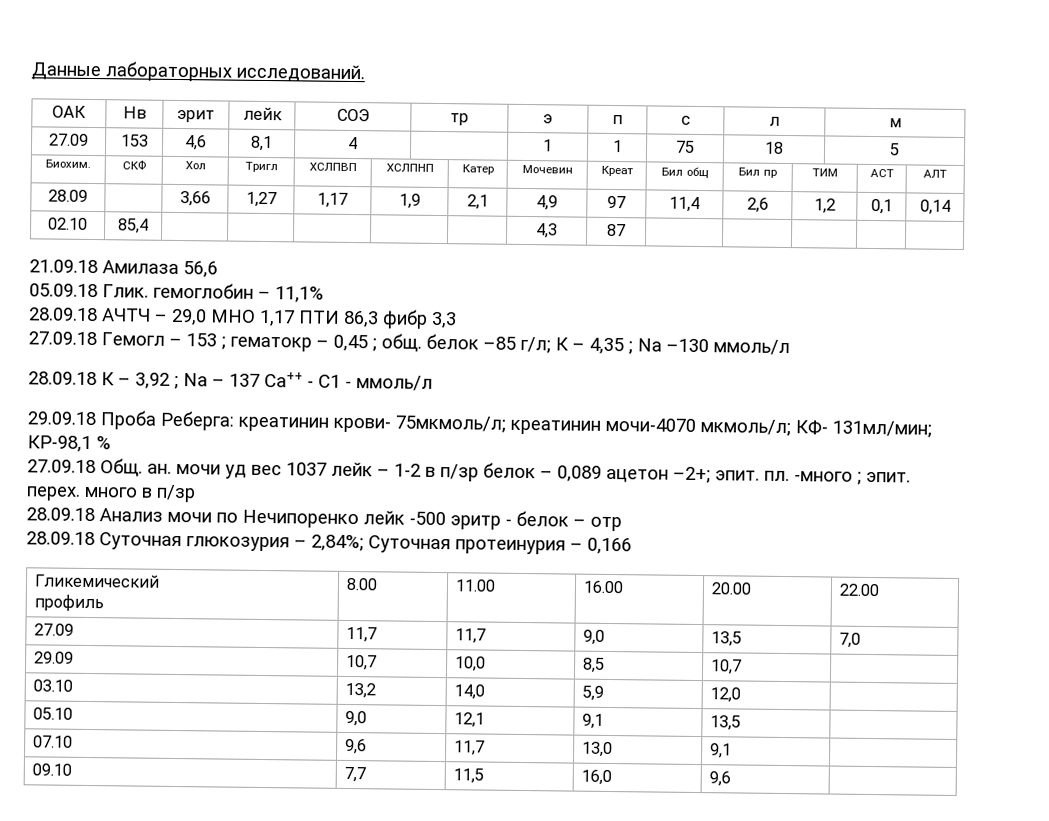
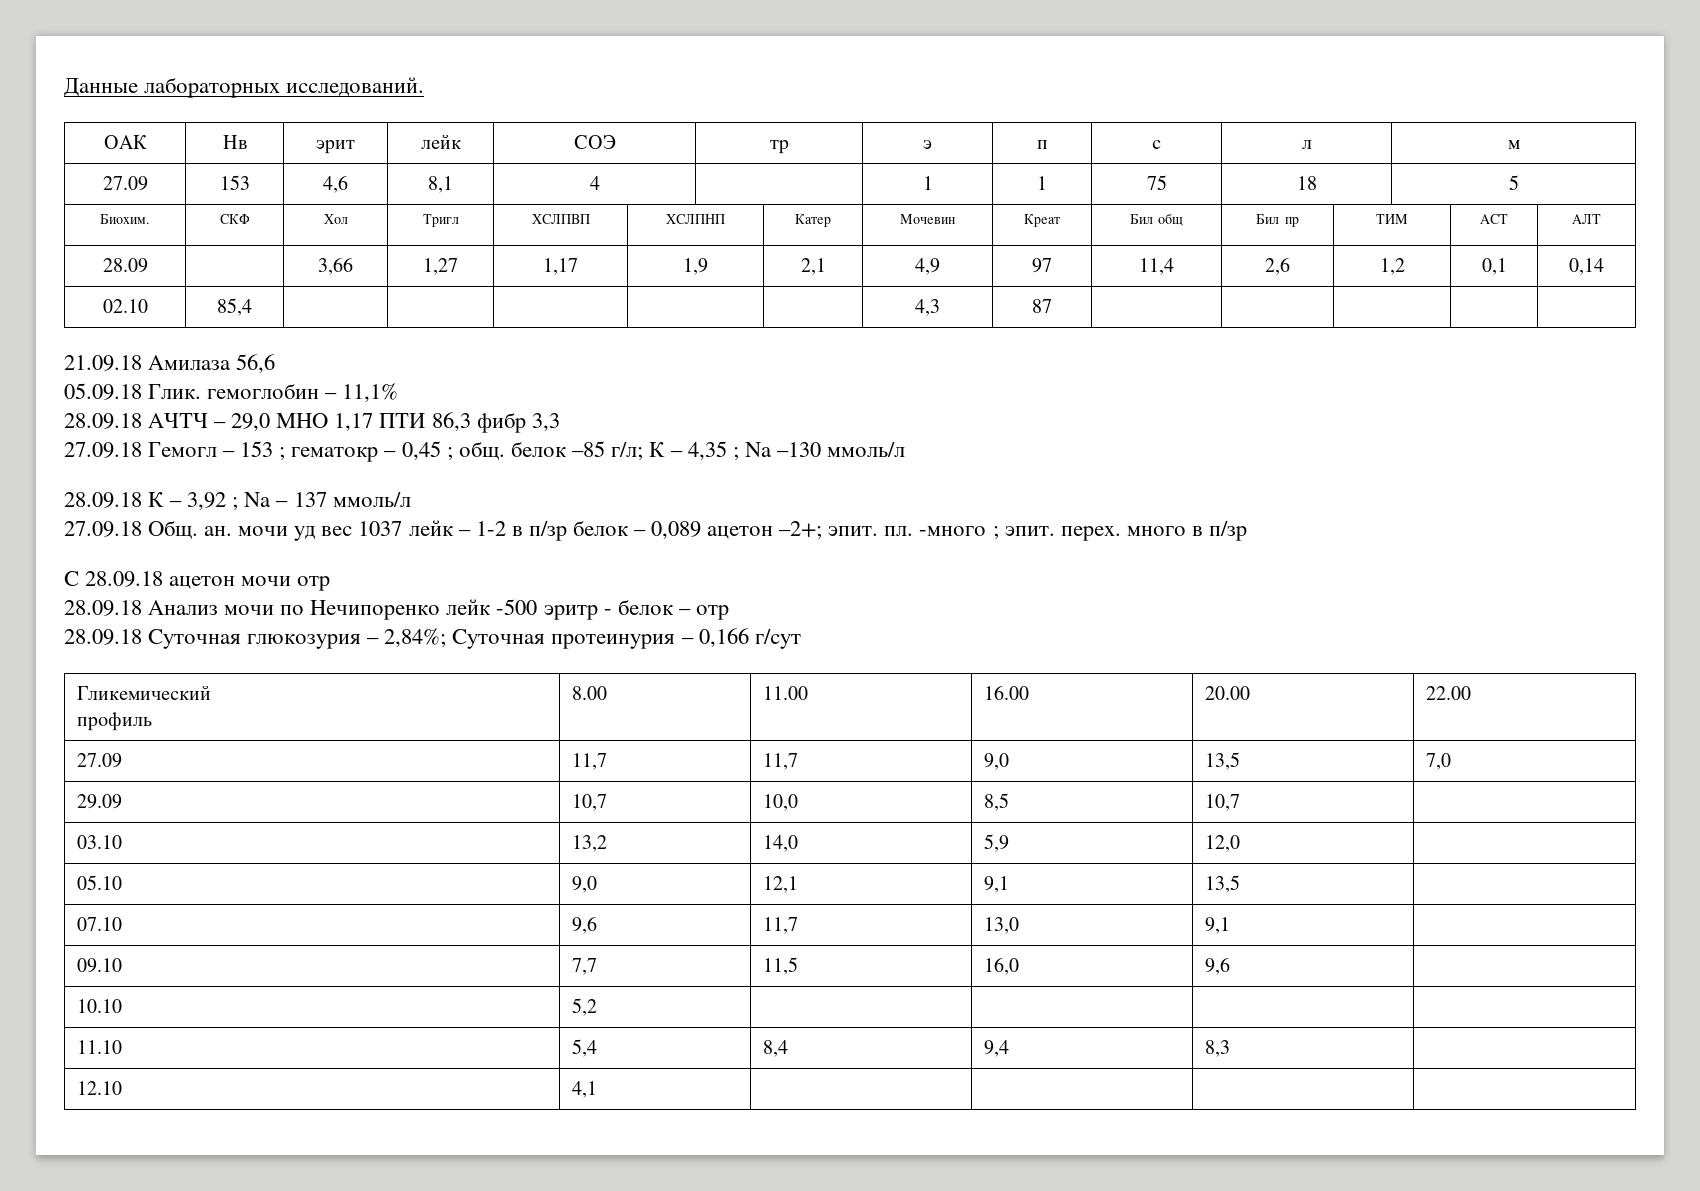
[264,372,433,391] [27,410,932,438] [27,435,111,453] Са++ - С1 - ммоль/л // 29.09.18 Проба Реберга: креатинин крови- 75мкмоль/л; креатинин мочи-4070 мкмоль/л; КФ- 131мл/мин; КР-98,1 % -> [332,492,411,507] ммоль/л
(196, 493) none -> [64,571,331,591] // С 28.09.18 ацетон мочи отр
(632, 546) none -> [754,629,801,649] г/сут
(732, 779) none -> [76,999,122,1013] [571,998,597,1016] [76,1040,122,1054] [571,1039,597,1057] [762,1040,788,1057] [983,1040,1009,1057] [1204,1040,1230,1057] [76,1081,122,1095] [571,1081,597,1098] // 10.10 | 5,2 | | | | // 11.10 | 5,4 | 8,4 | 9,4 | 8,3 | // 12.10 | 4,1 | | | |

